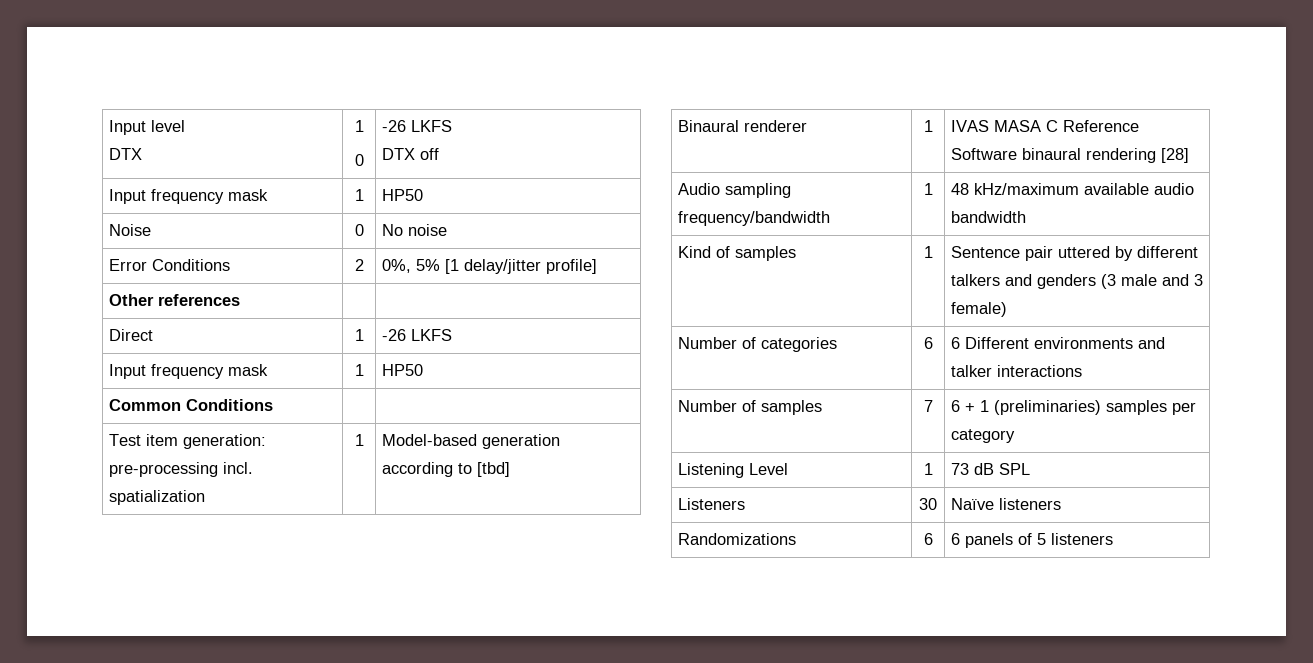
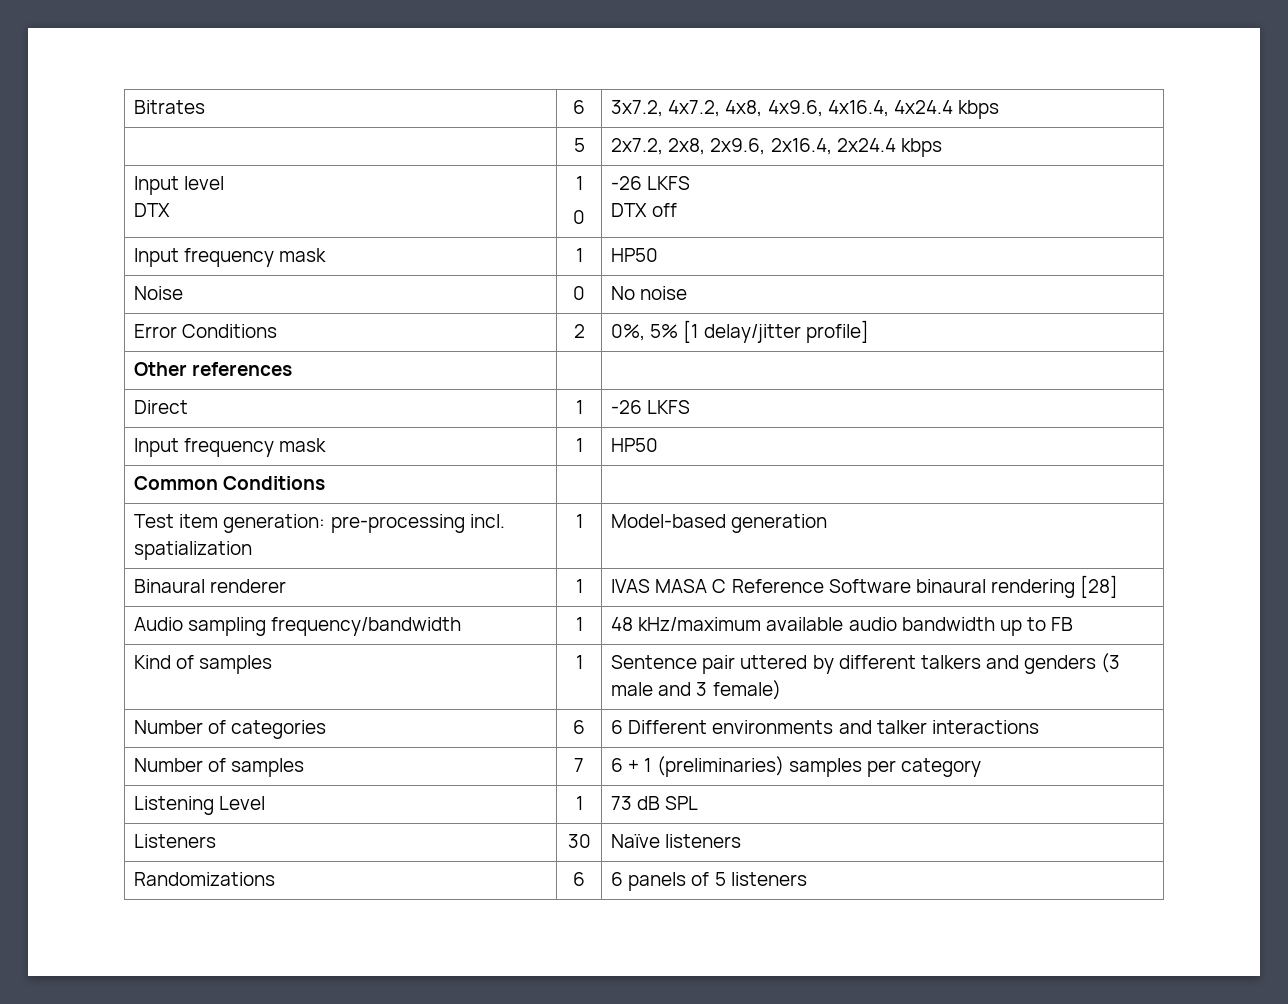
(108, 127) none -> [134,100,206,114] [573,100,585,114] [611,100,999,119] [573,138,585,152] [611,138,942,157] Bitrates | 6 | 3x7.2, 4x7.2, 4x8, 4x9.6, 4x16.4, 4x24.4 kbps // | 5 | 2x7.2, 2x8, 2x9.6, 2x16.4, 2x24.4 kbps //
[381,462,510,477] according to [tbd] -> (828, 523) none
(1026, 217) none -> [999,617,1074,636] up to FB

